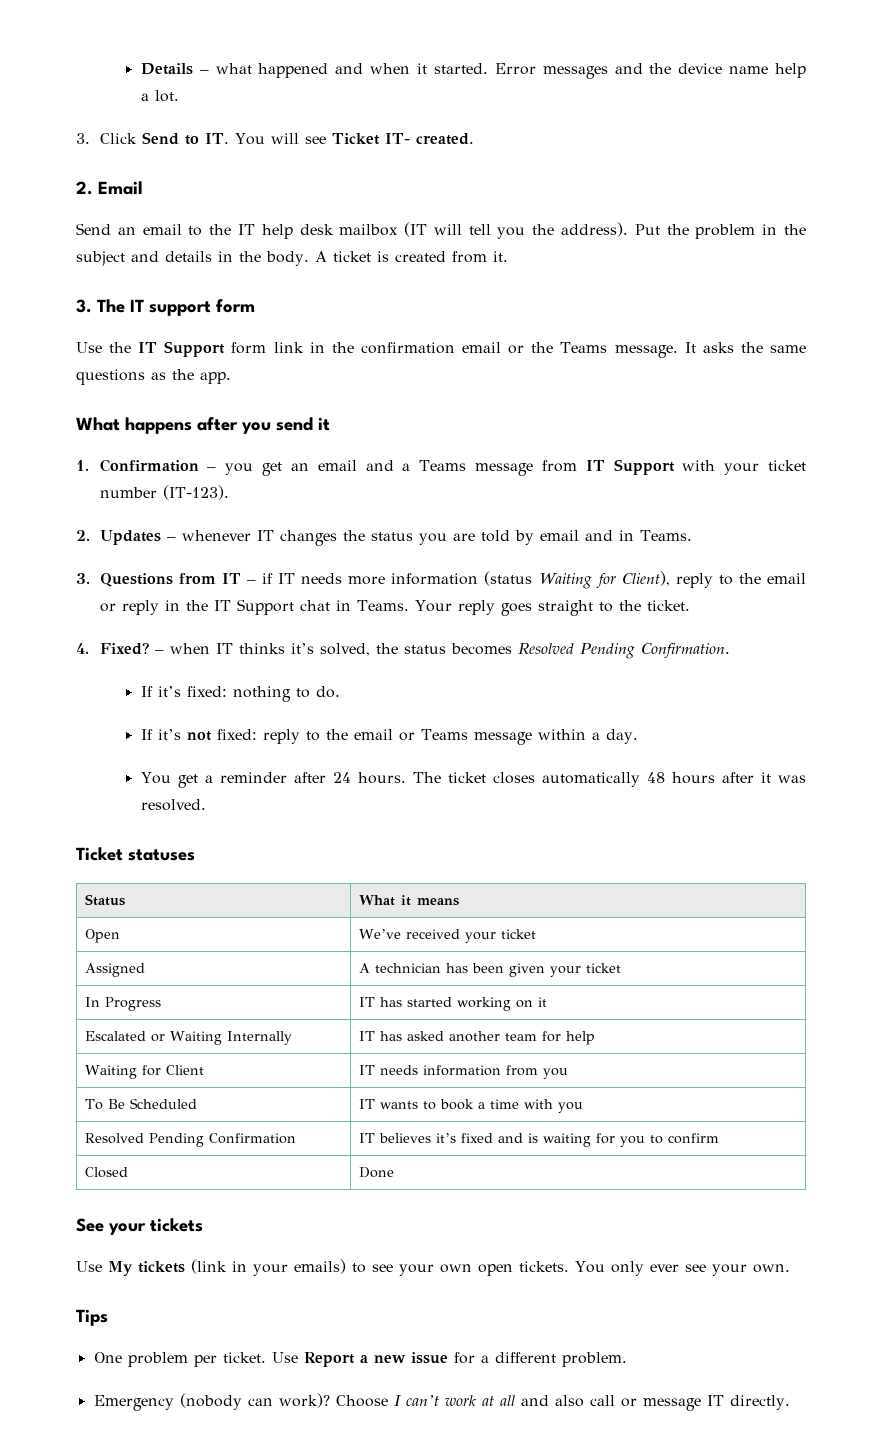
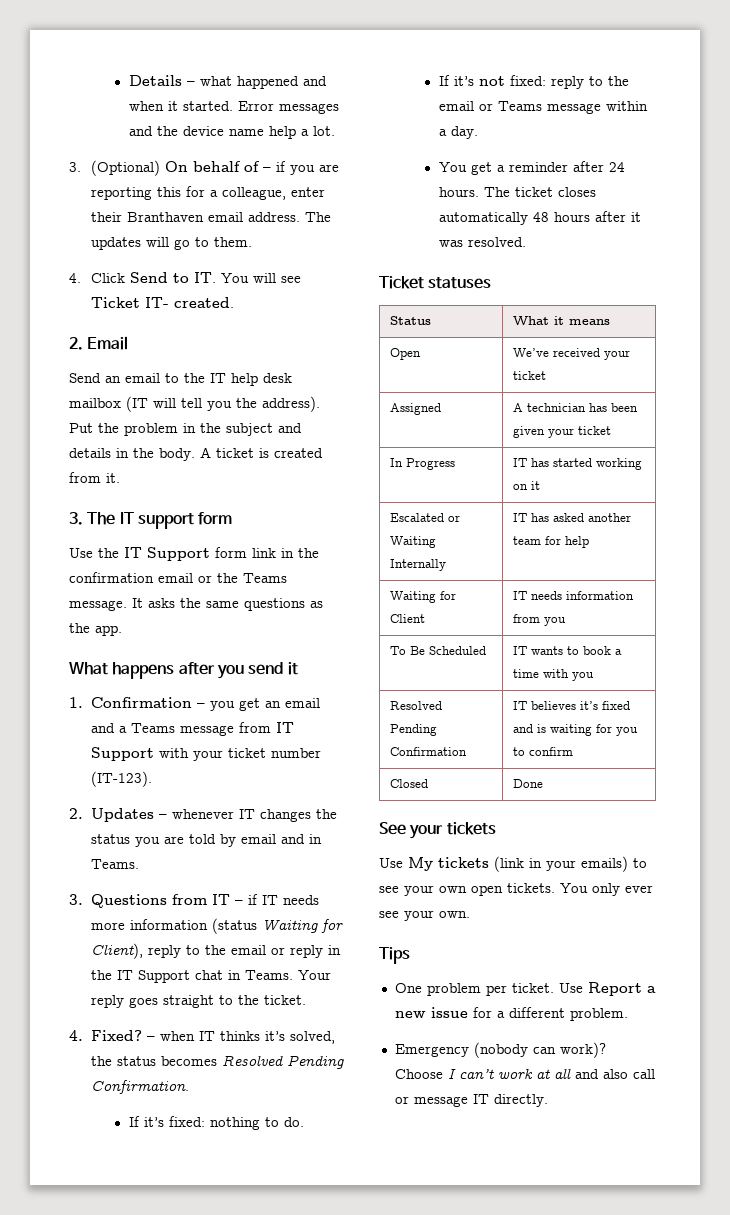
(90, 138) none -> [90,160,339,176] [90,186,325,200] [90,212,331,222] [90,237,252,250] [69,273,81,283] (Optional) On behalf of – if you are reporting this for a colleague, enter their Branthaven email address. The updates will go to them. // 4.

